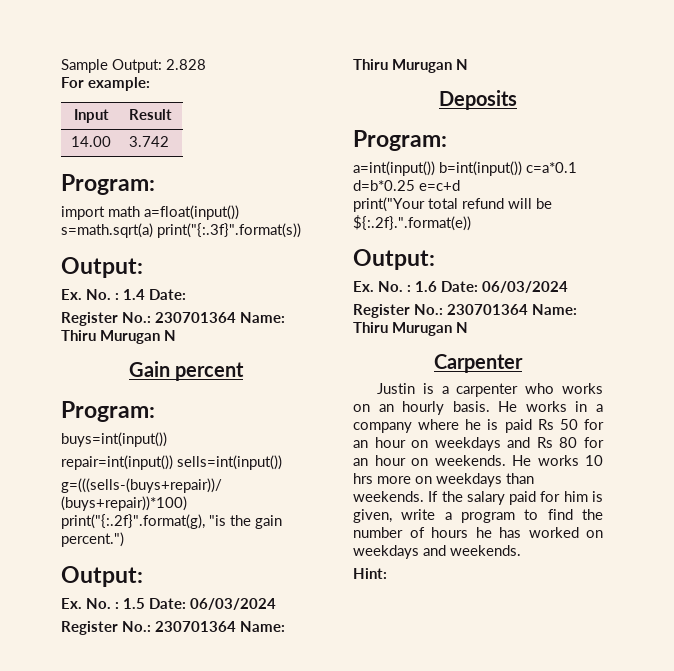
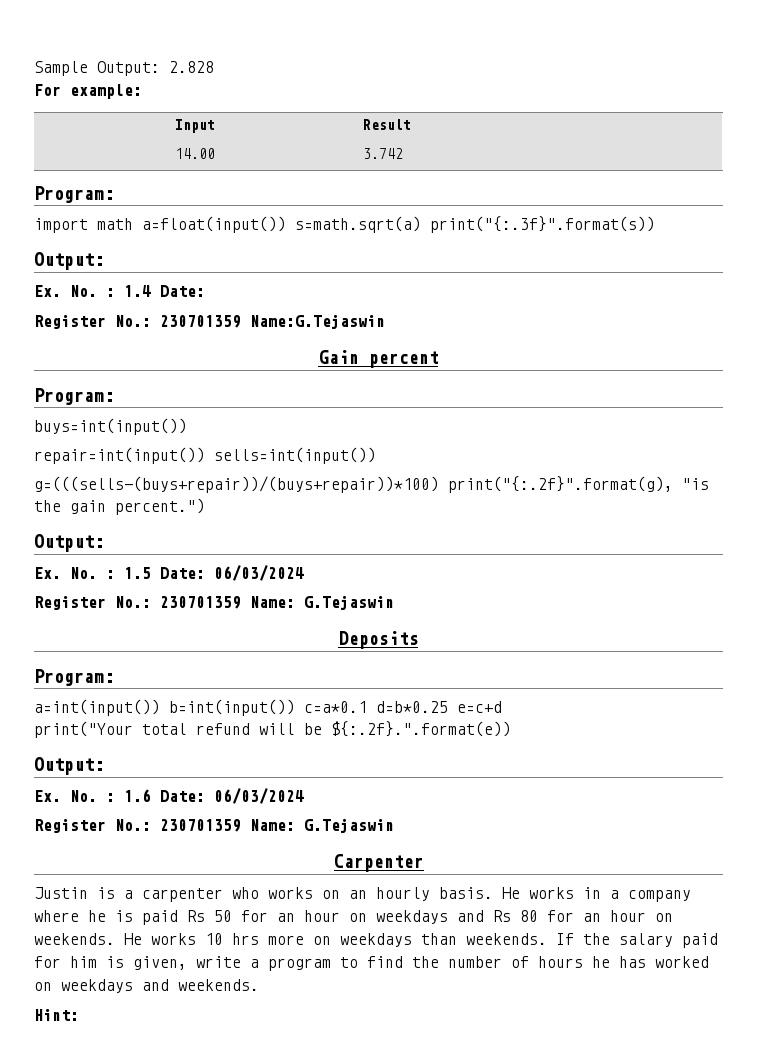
[155,312,285,323] [61,330,176,344] 230701364 Name: Thiru Murugan N -> [160,314,385,329] 230701359 Name:G.Tejaswin
[155,621,285,632] [353,59,468,73] 230701364 Name: Thiru Murugan N -> [160,595,394,610] 230701359 Name: G.Tejaswin
[447,304,577,315] [353,322,468,336] 230701364 Name: Thiru Murugan N -> [160,818,394,833] 230701359 Name: G.Tejaswin

